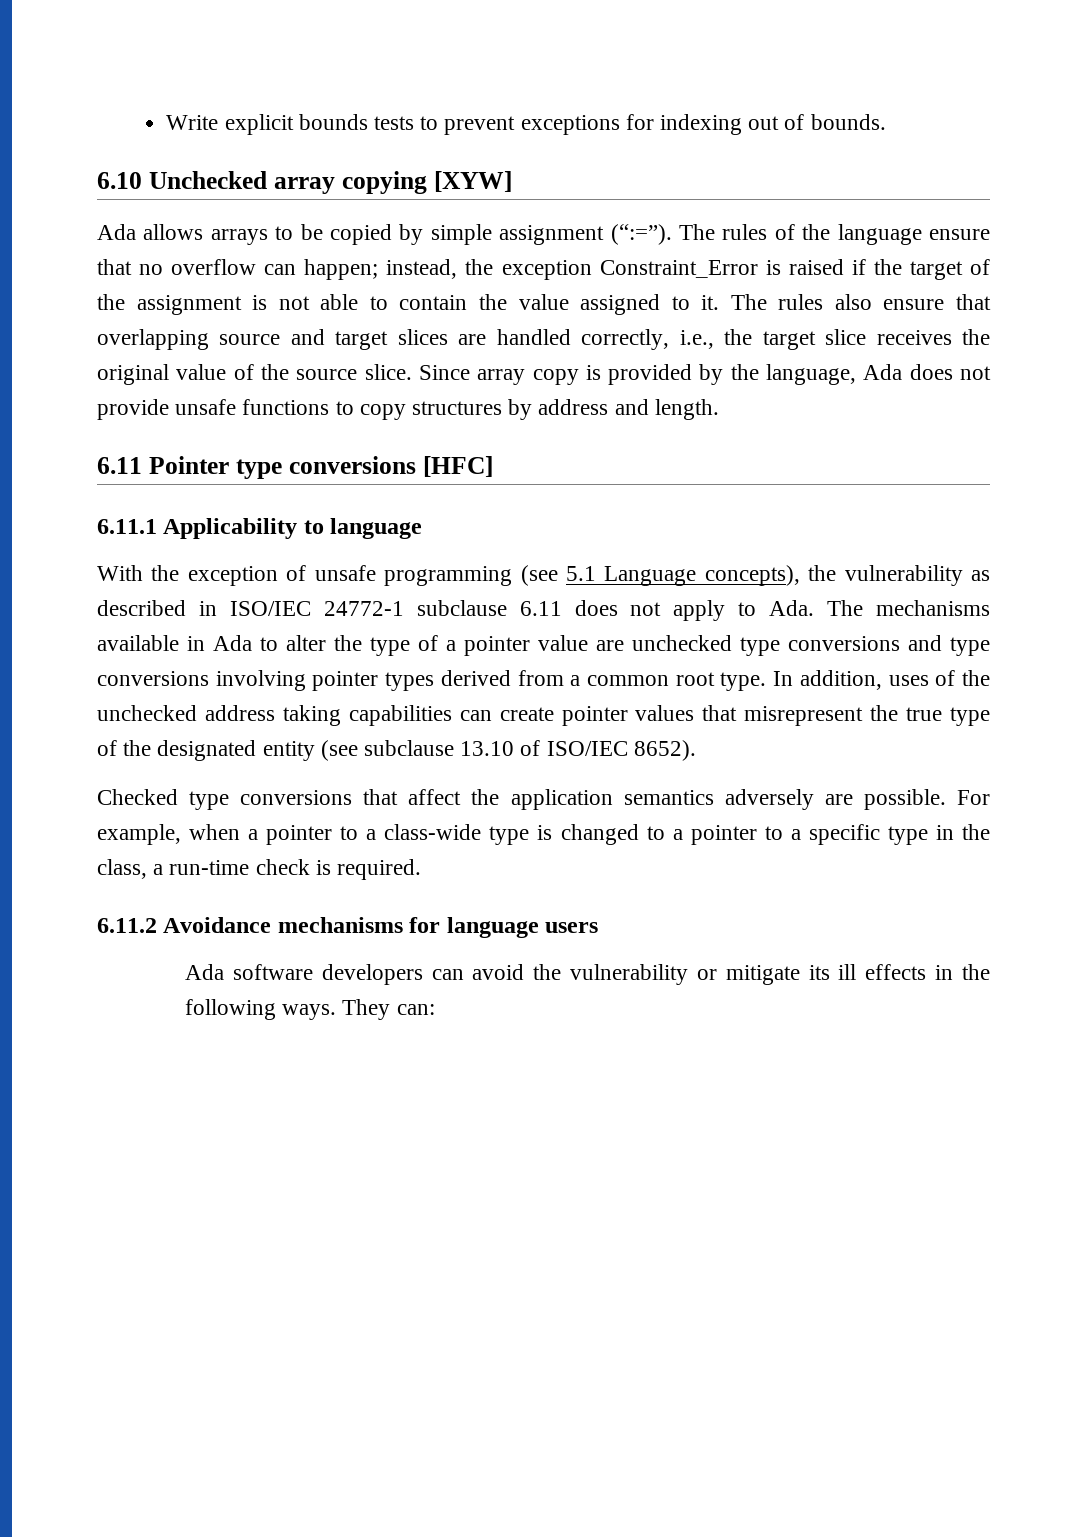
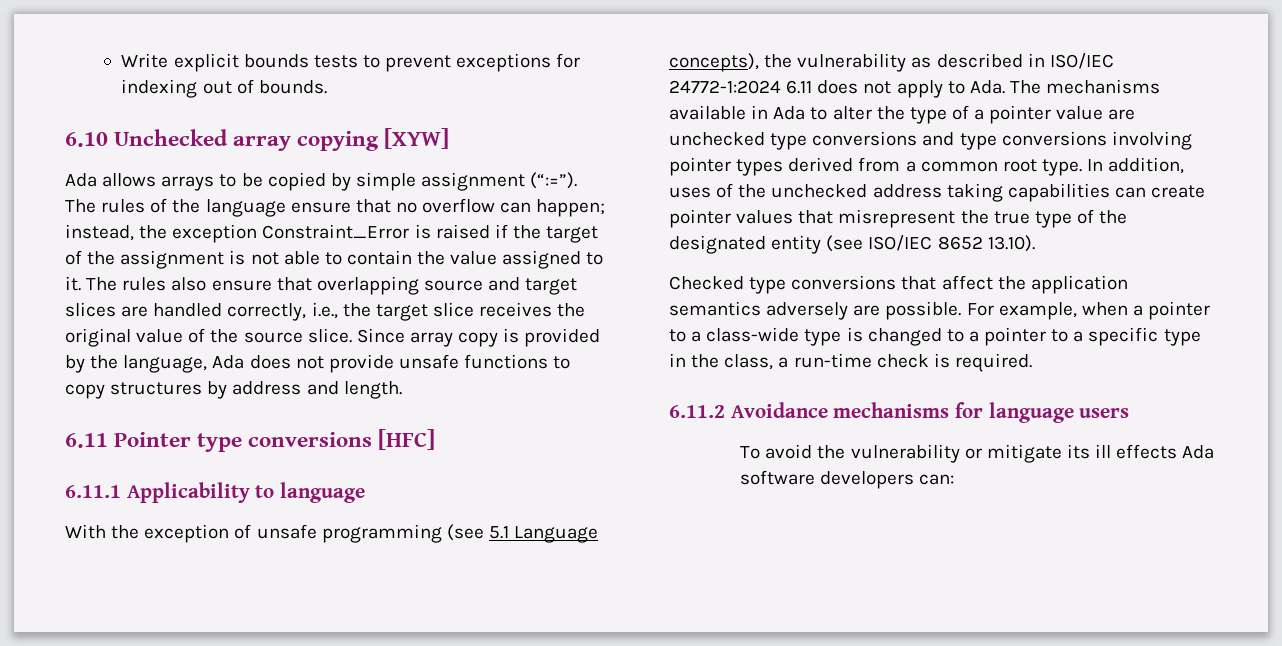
[323,600,507,616] 24772-1 subclause -> [669,80,781,94] 24772-1:2024
[364,740,696,761] subclause 13.10 of ISO/IEC 8652). -> [868,235,1035,252] ISO/IEC 8652 13.10).
[185,964,464,985] Ada software developers can -> [740,446,761,459] To
[935,964,990,980] [185,999,391,1020] in the following ways. They -> [1182,445,1215,459] [740,470,915,489] Ada software developers

